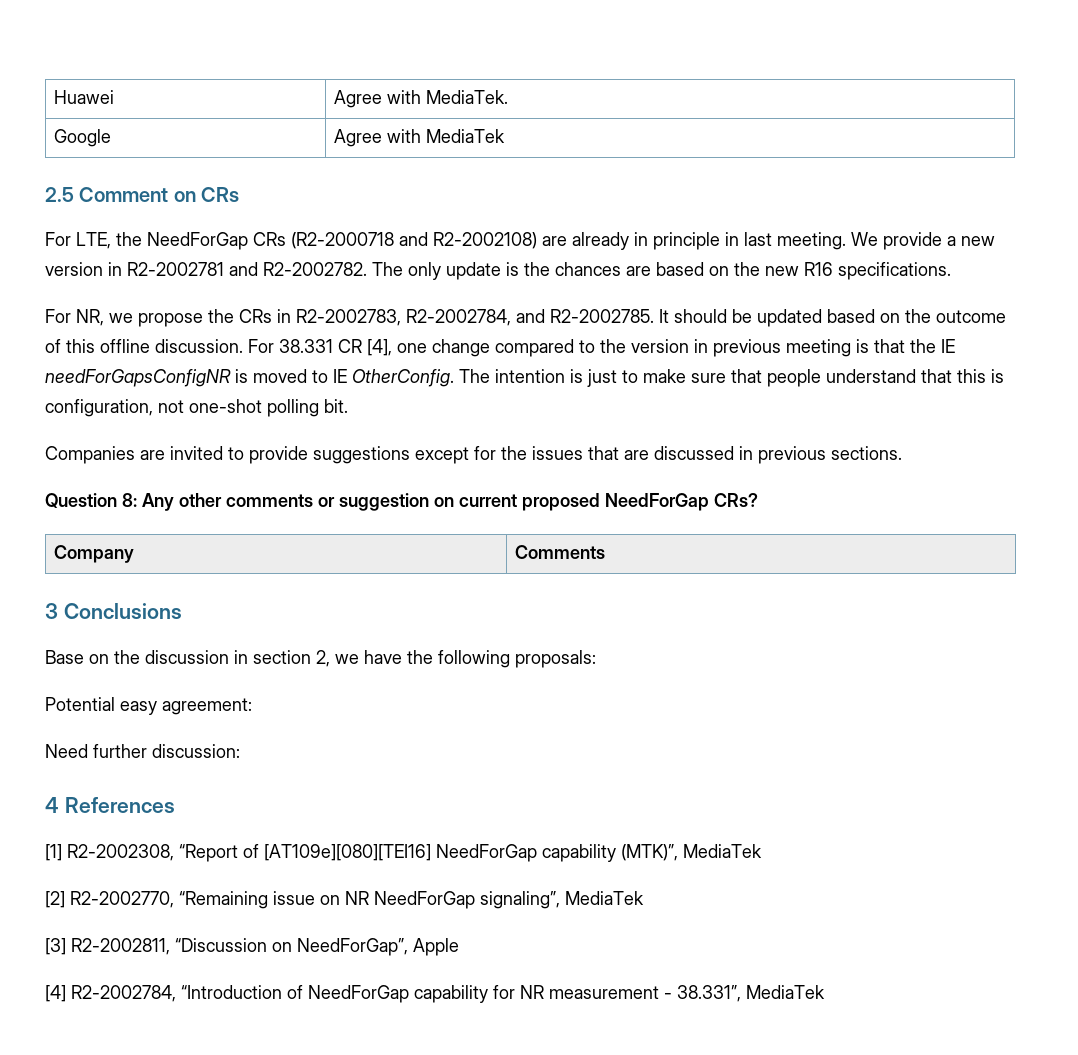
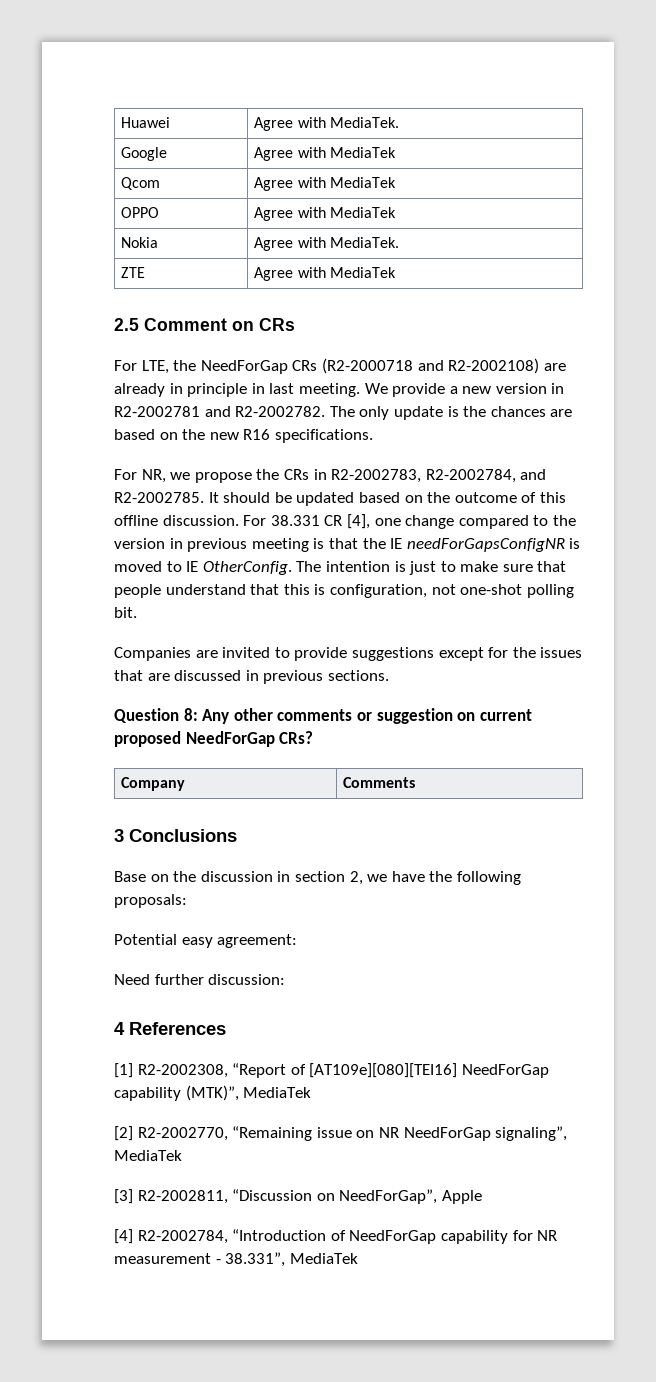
(506, 136) none -> [121,177,161,190] [254,177,396,191] [121,207,160,218] [254,207,396,221] [121,237,159,248] [254,237,399,251] [121,267,146,278] [254,267,396,281] // Qcom | Agree with MediaTek // OPPO | Agree with MediaTek // Nokia | Agree with MediaTek. // ZTE | Agree with MediaTek

